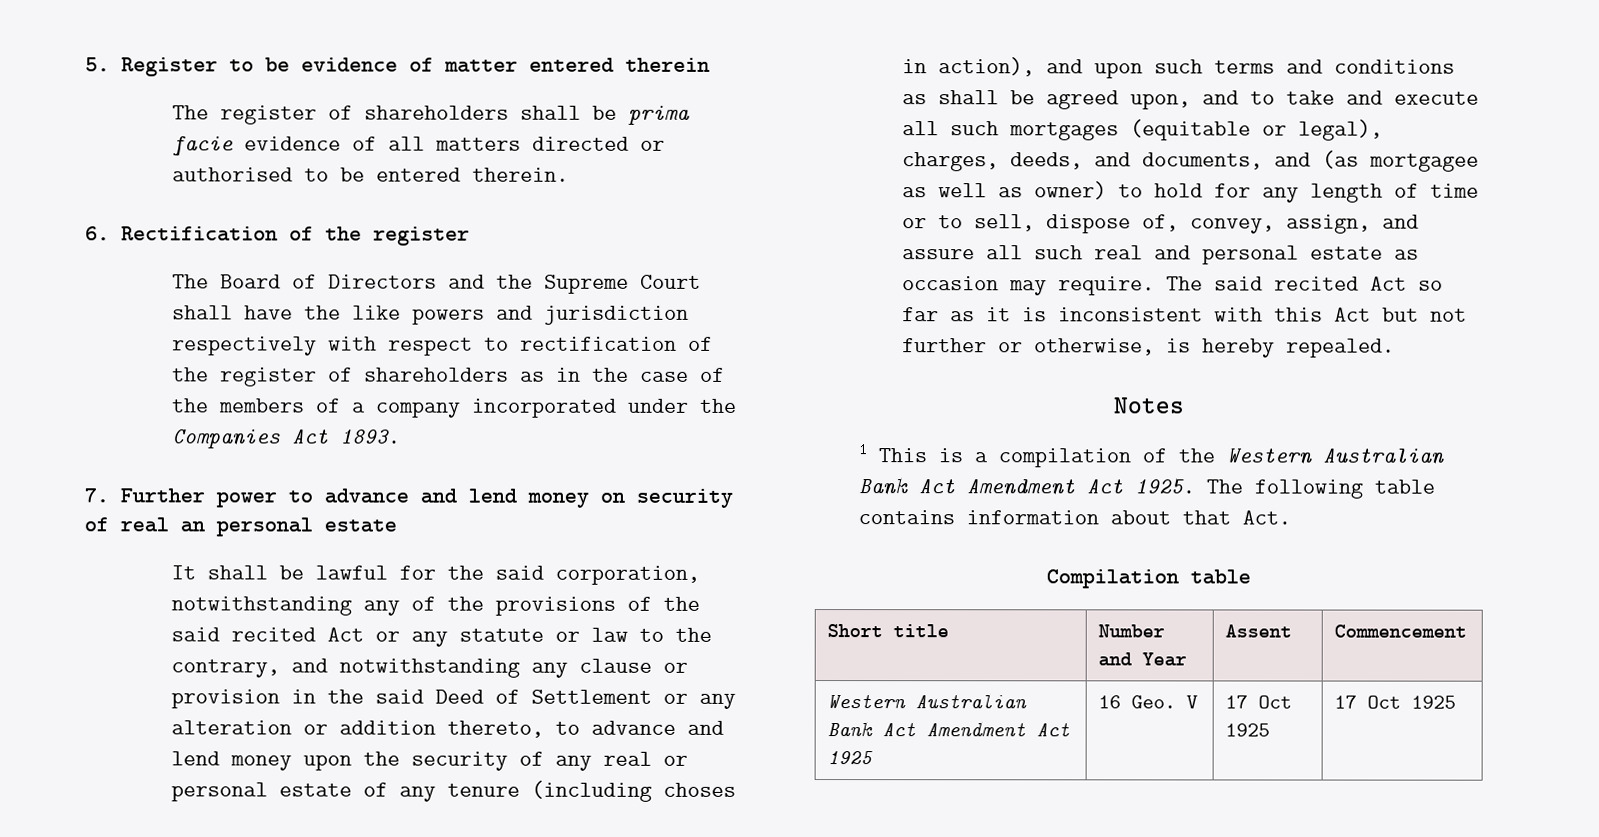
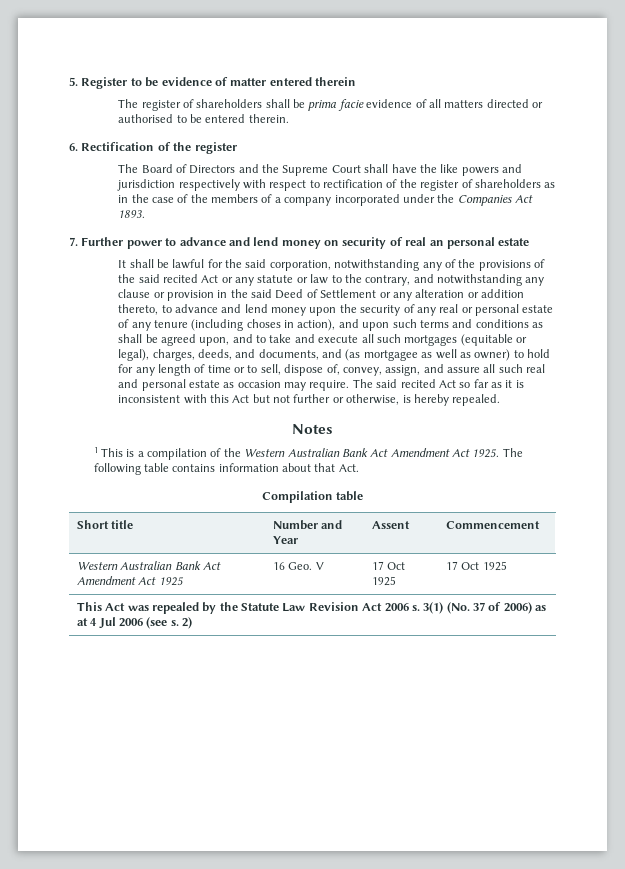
(1457, 702) none -> [76,602,547,614] [76,617,193,629] // This Act was repealed by the Statute Law Revision Act 2006 s. 3(1) (No. 37 of 2006) as at 4 Jul 2006 (see s. 2)

